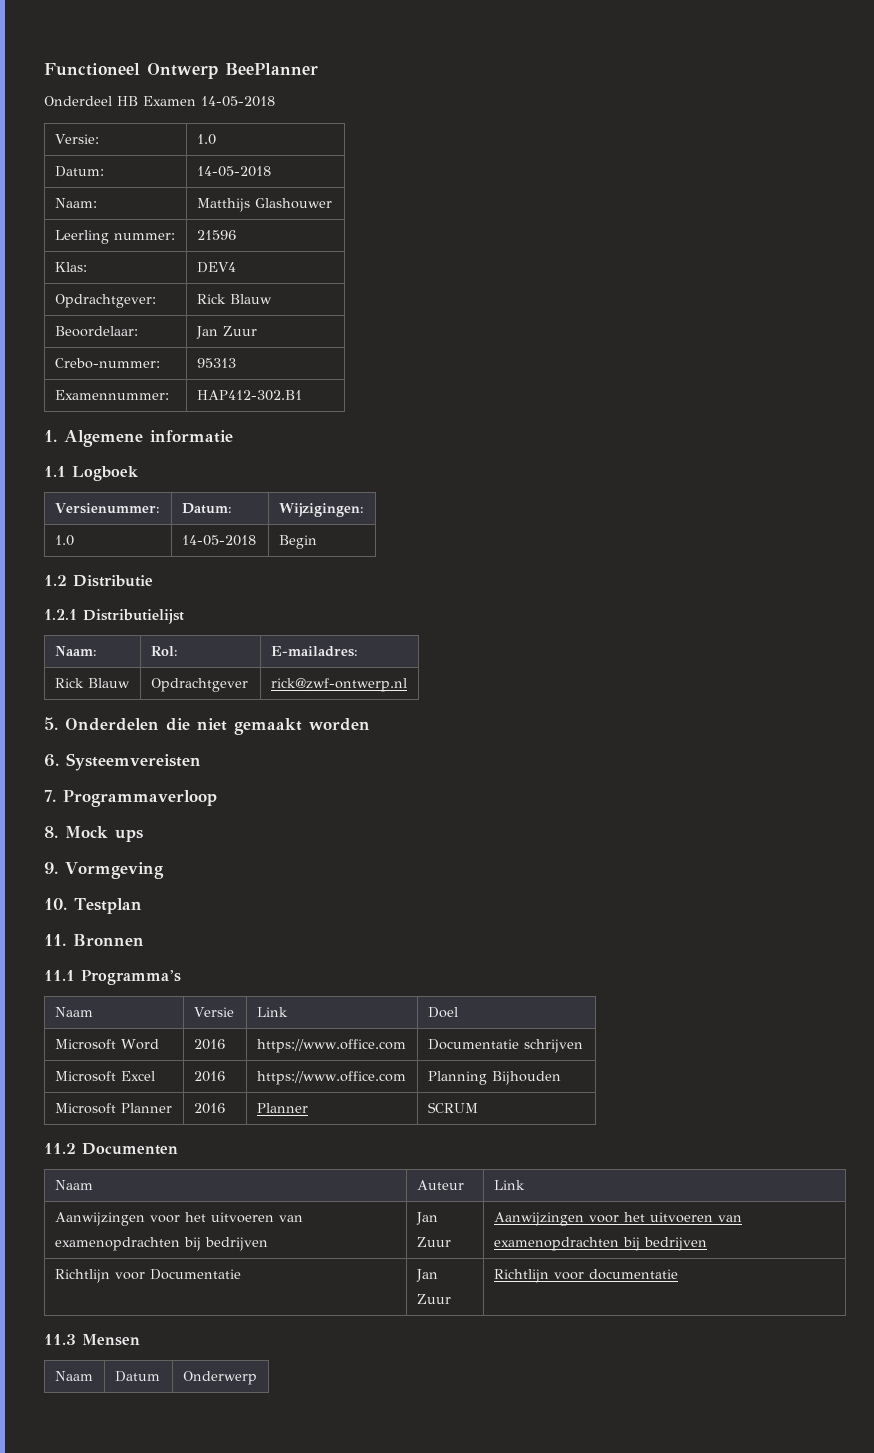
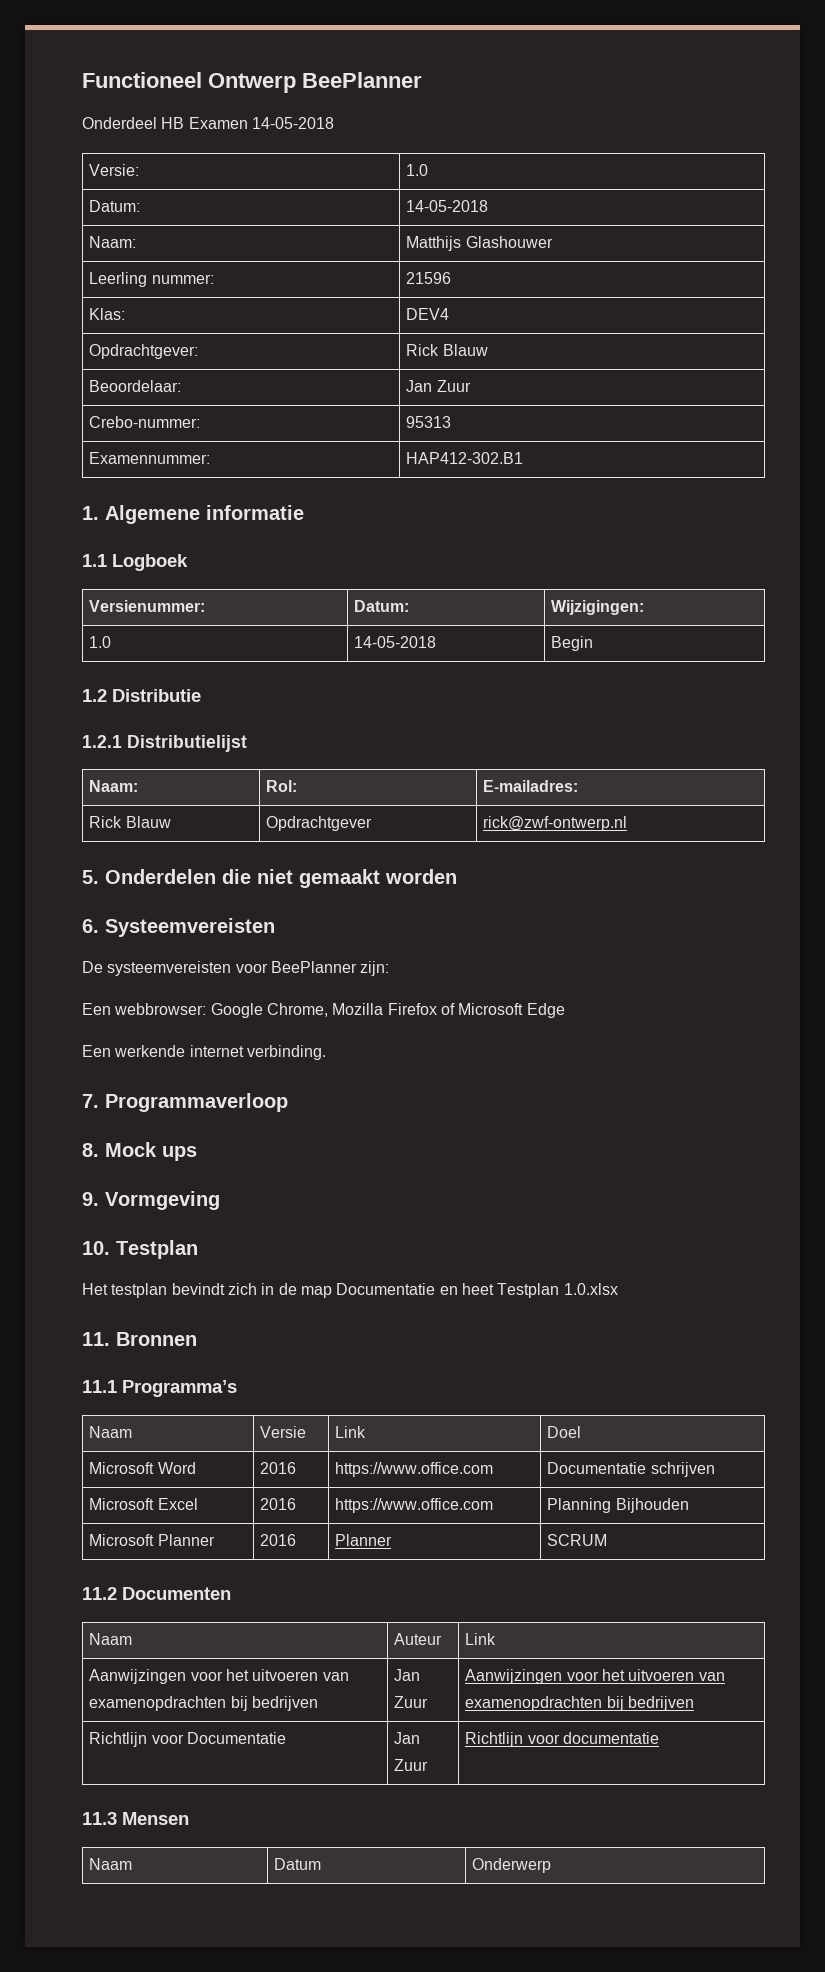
(201, 762) none -> [82,961,390,976] [82,1003,565,1018] [82,1045,326,1060] // De systeemvereisten voor BeePlanner zijn: // Een webbrowser: Google Chrome, Mozilla Firefox of Microsoft Edge // Een werkende internet verbinding.
(142, 906) none -> [82,1283,618,1298] // Het testplan bevindt zich in de map Documentatie en heet Testplan 1.0.xlsx

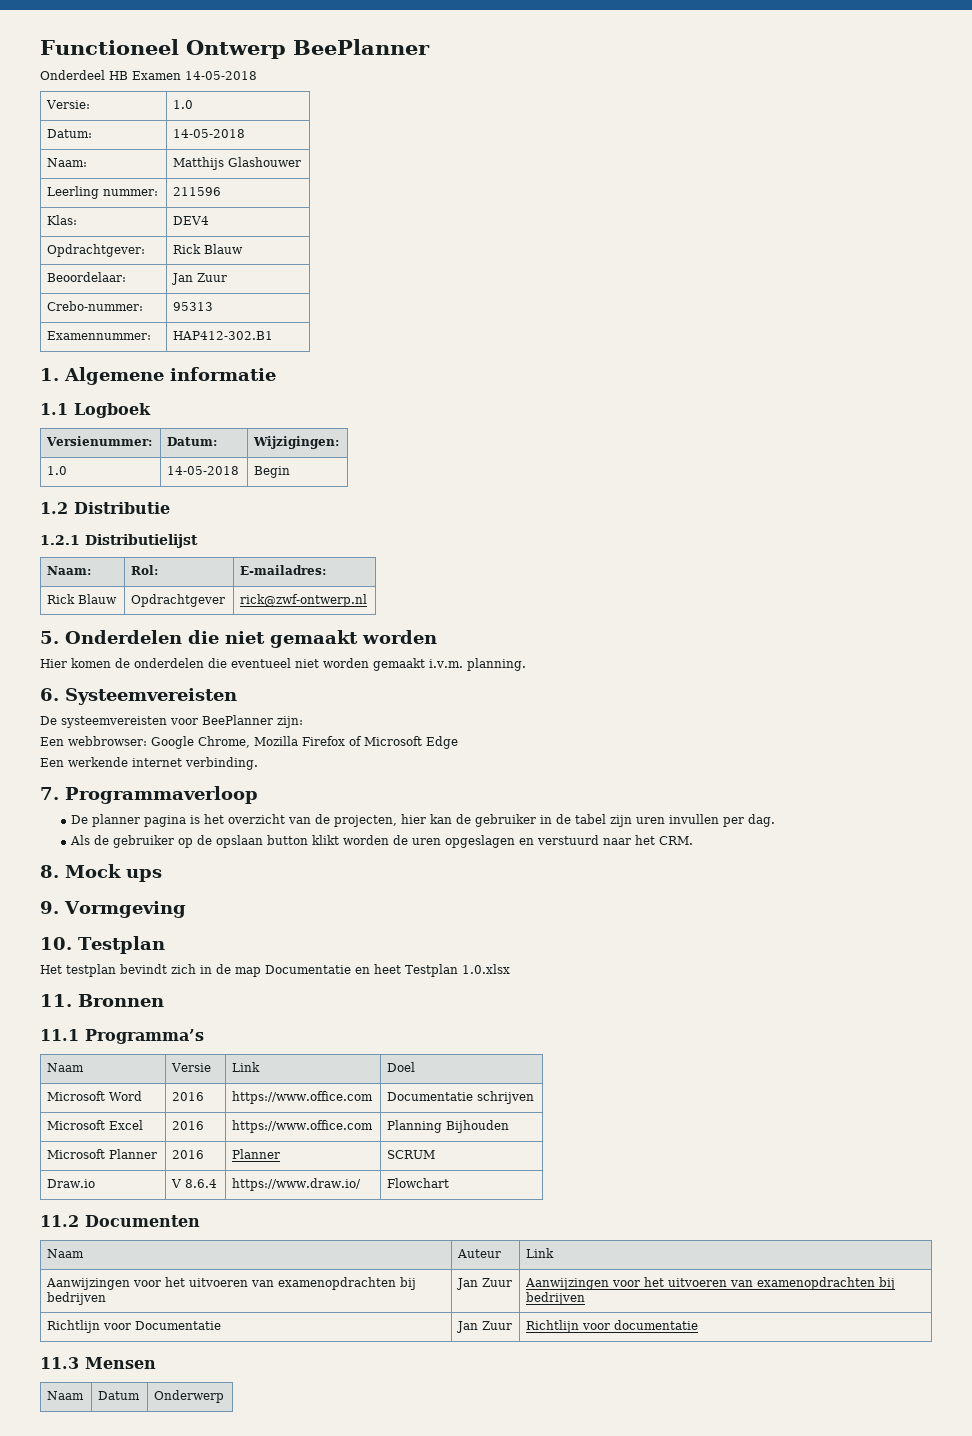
[406,272,452,284] 21596 -> [173,187,222,196] 211596
(457, 876) none -> [40,658,526,671] // Hier komen de onderdelen die eventueel niet worden gemaakt i.v.m. planning.
(288, 1102) none -> [71,814,776,827] [70,835,694,848] // De planner pagina is het overzicht van de projecten, hier kan de gebruiker in de tabel zijn uren invullen per dag. // Als de gebruiker op de opslaan button klikt worden de uren opgeslagen en verstuurd naar het CRM.
(608, 1540) none -> [47,1179,96,1188] [171,1179,218,1188] [232,1178,362,1191] [387,1178,450,1188] // Draw.io | V 8.6.4 | https://www.draw.io/ | Flowchart

